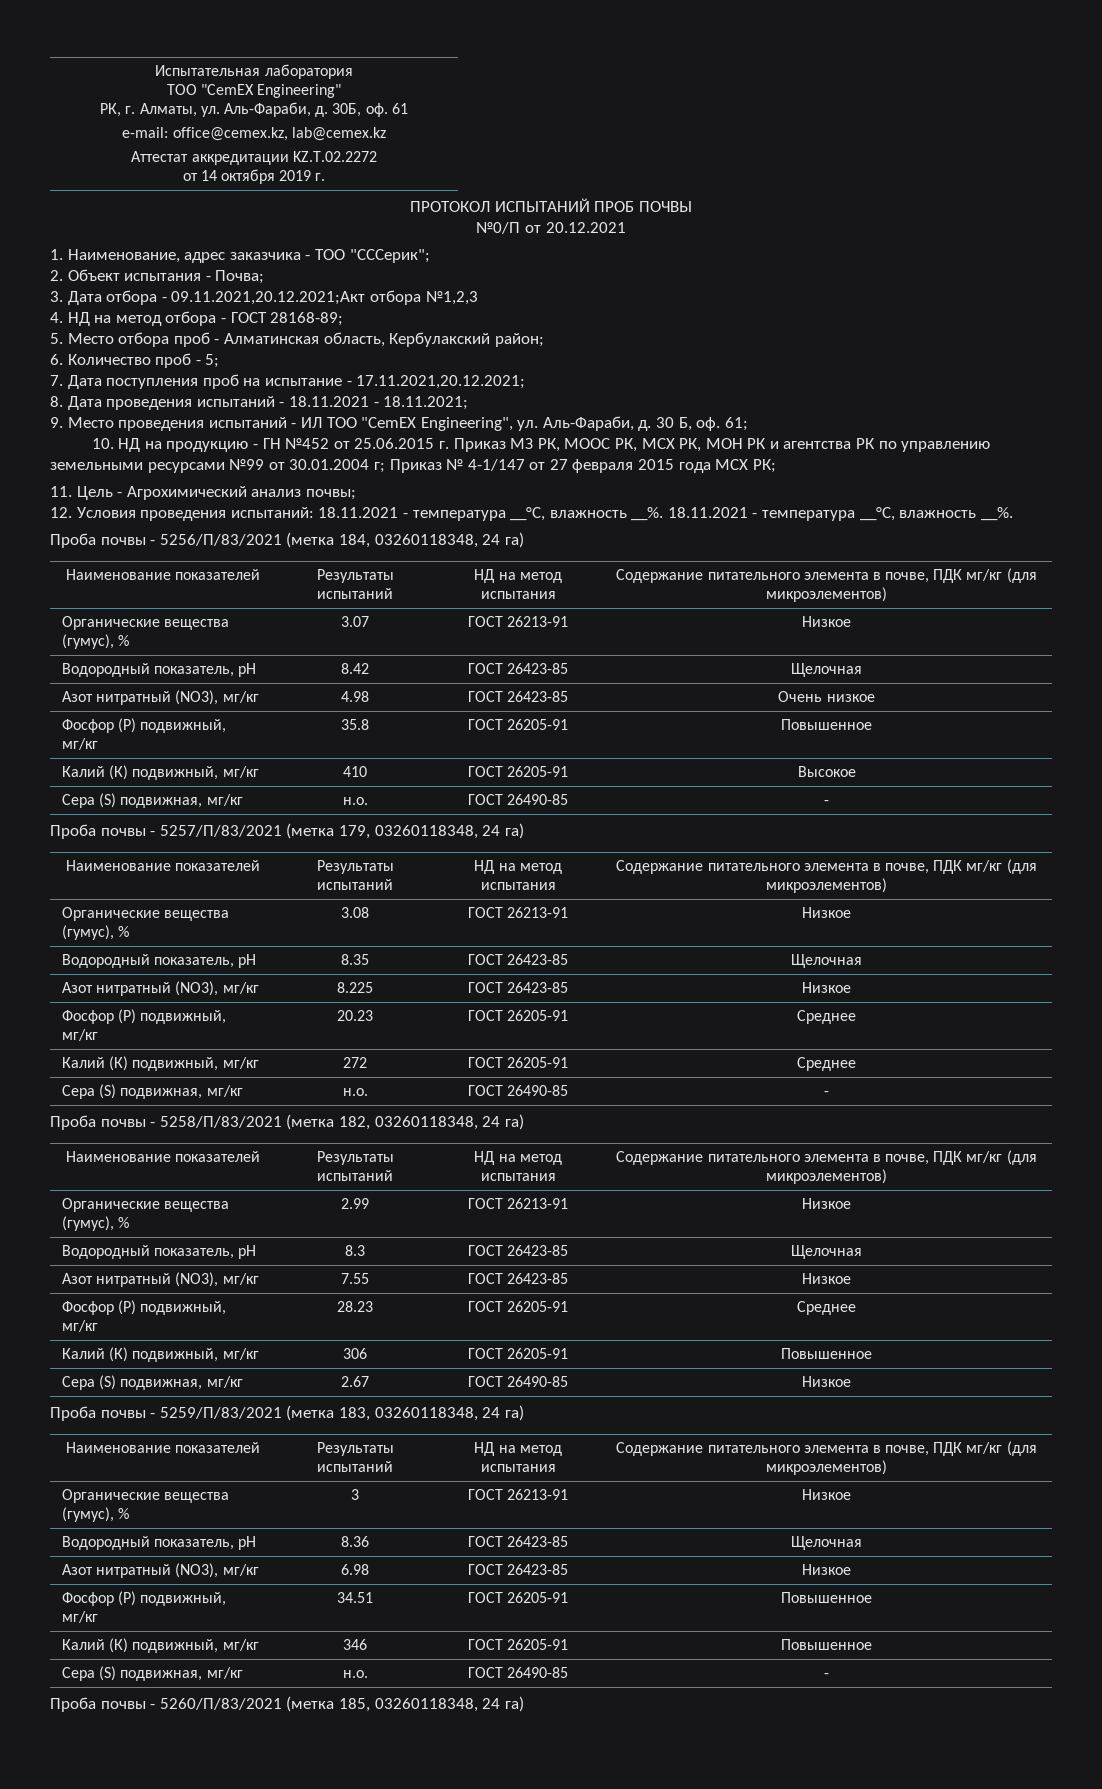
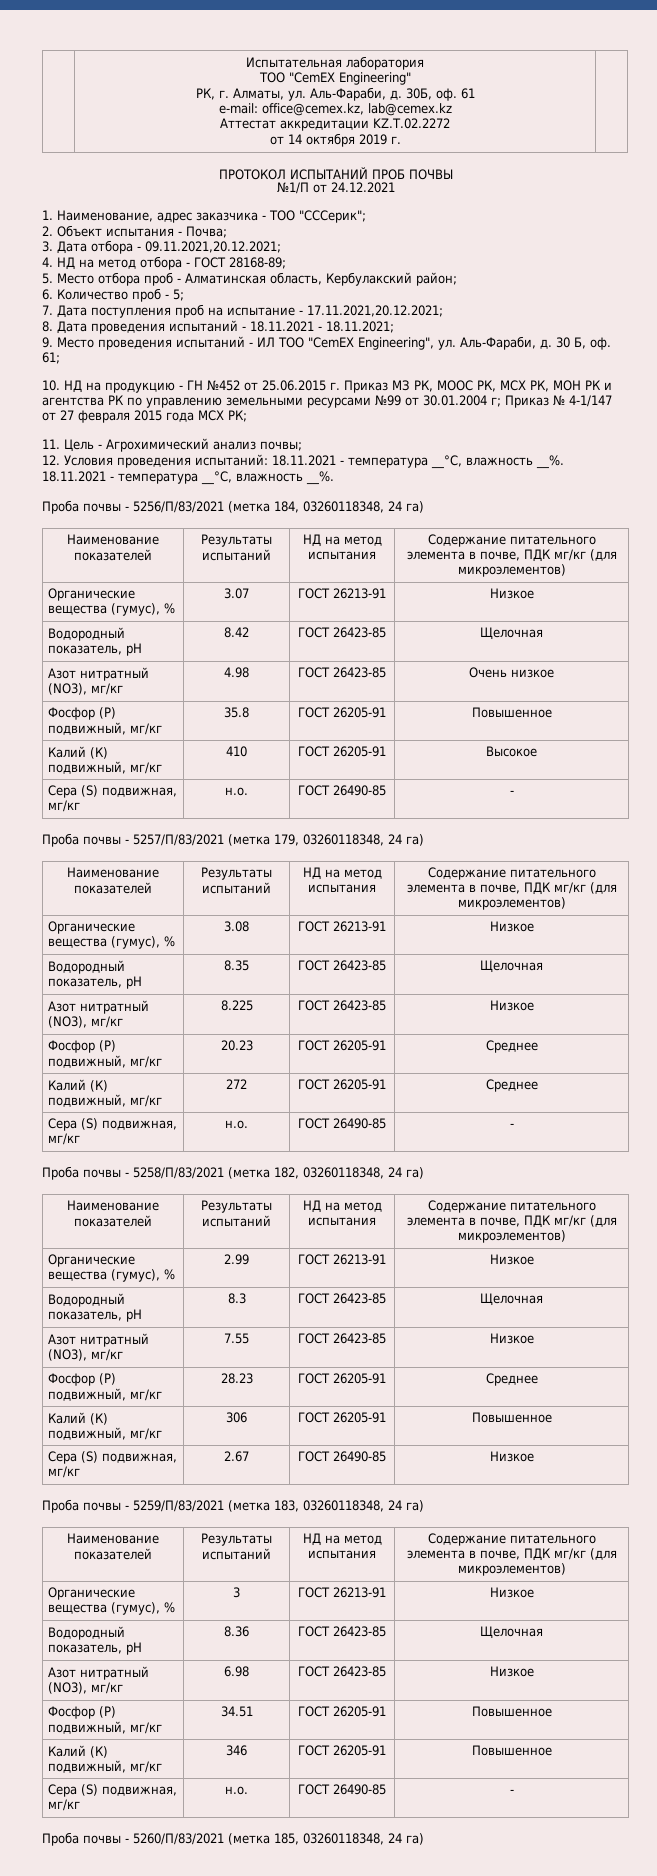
[476,222,626,234] №0/П от 20.12.2021 -> [276,182,395,194] №1/П от 24.12.2021
[171,290,478,305] 09.11.2021,20.12.2021;Акт отбора №1,2,3 -> [145,241,281,253] 09.11.2021,20.12.2021;

